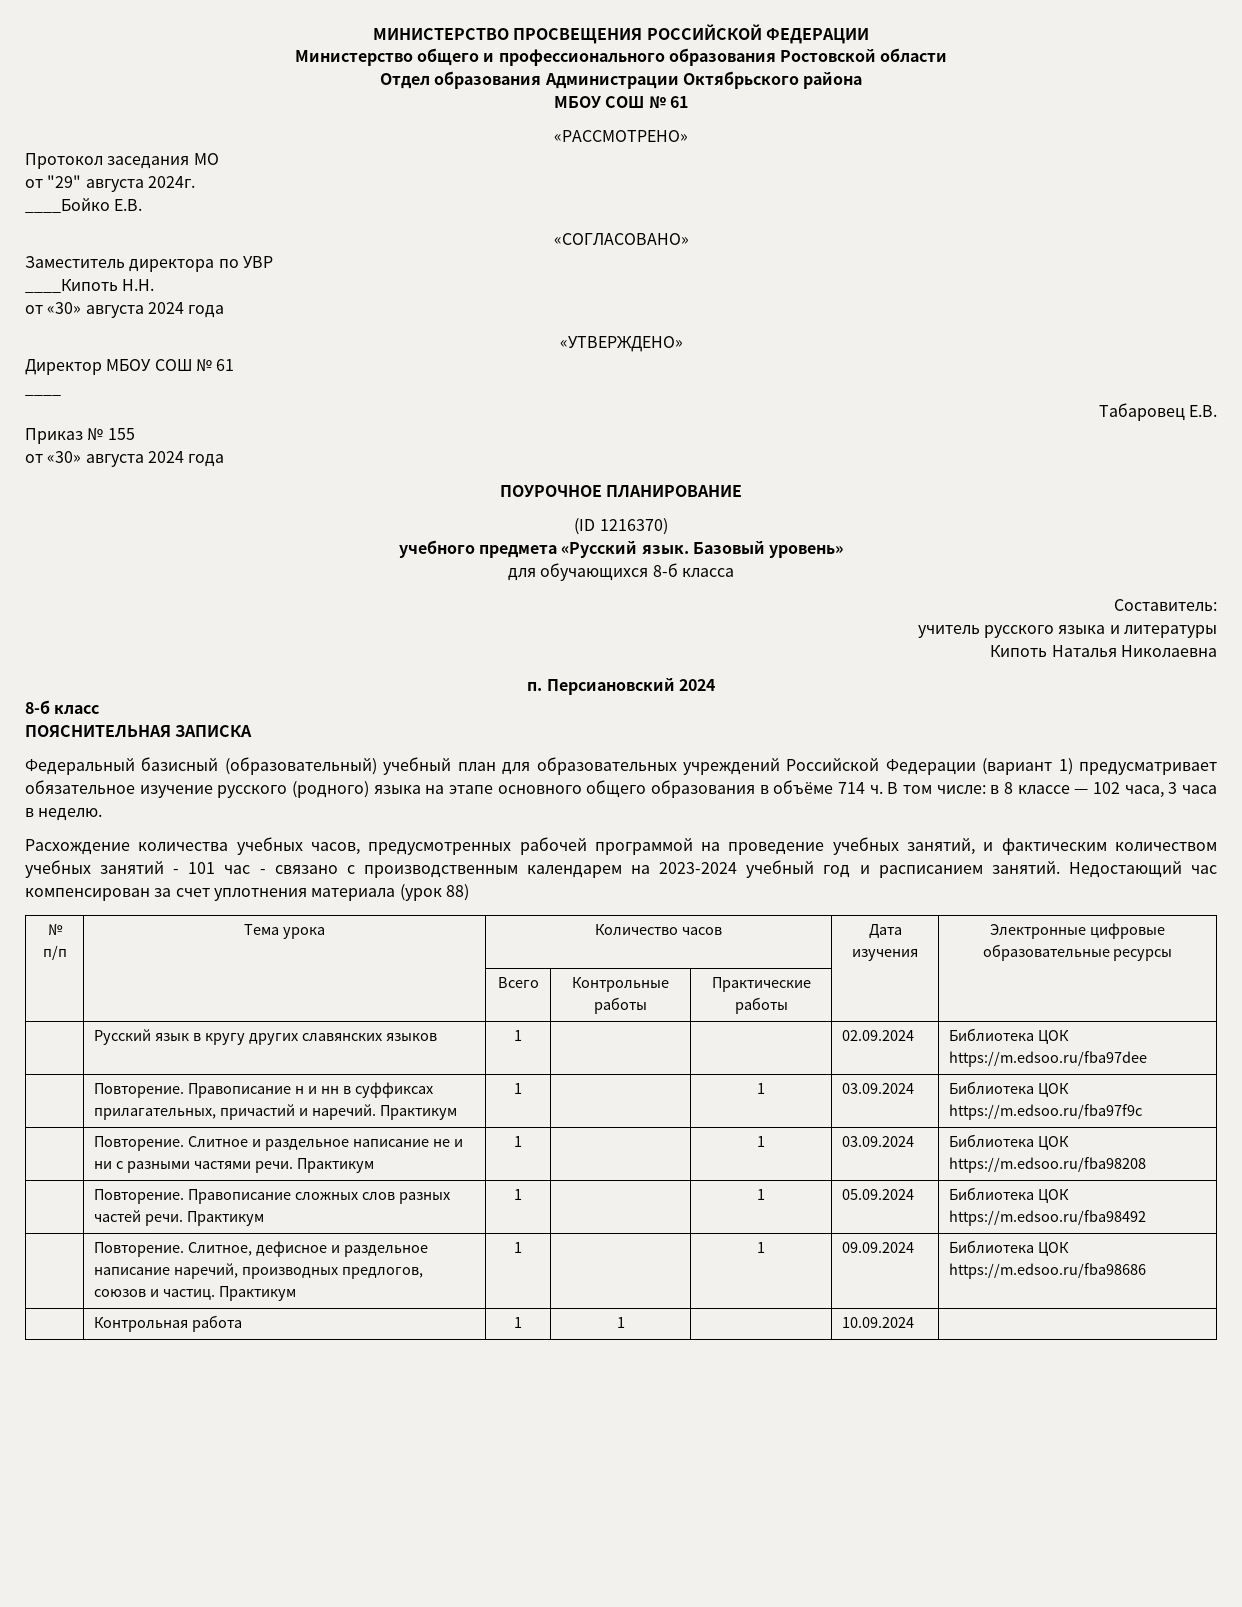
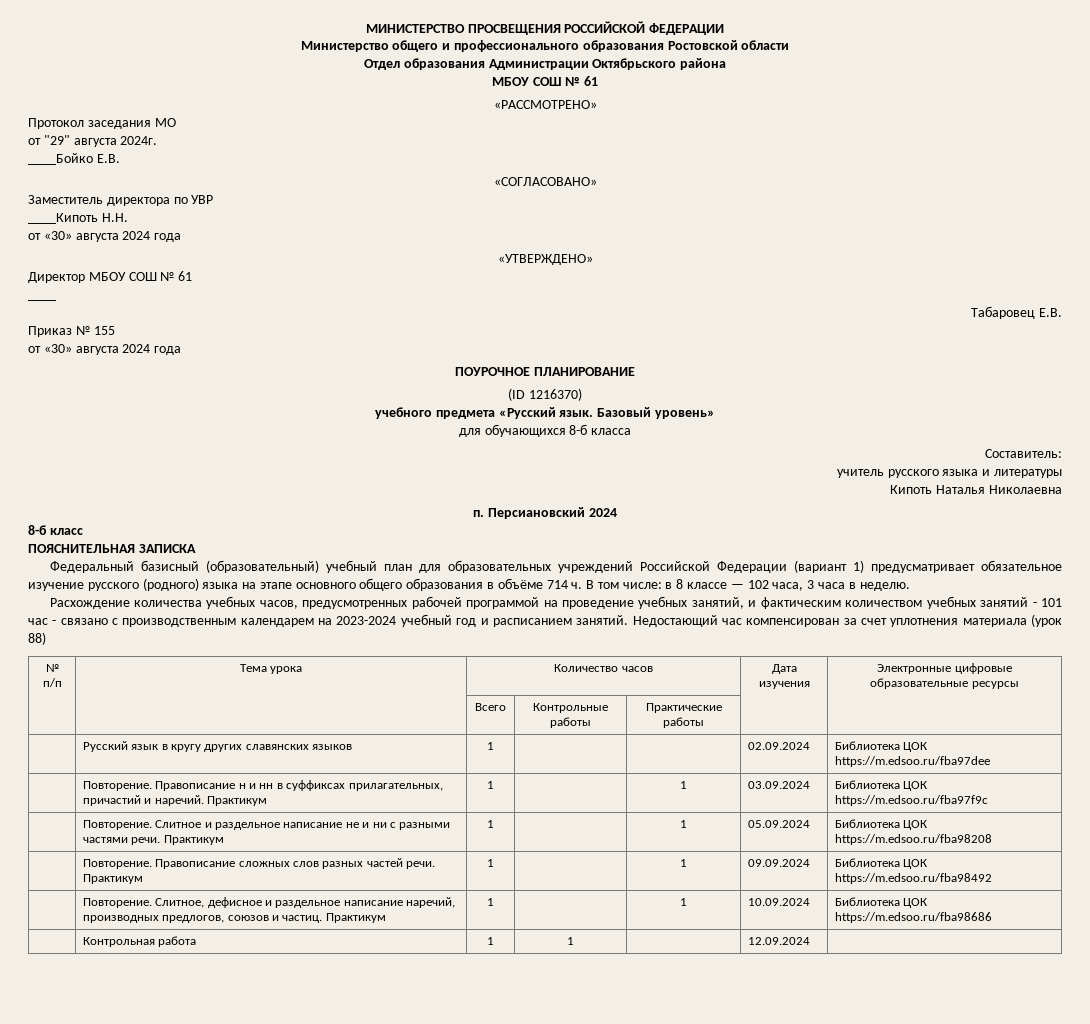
[842,1136,915,1147] 03.09.2024 -> [747,820,810,828] 05.09.2024
[842,1189,915,1200] 05.09.2024 -> [747,859,810,867] 09.09.2024
[842,1242,915,1253] 09.09.2024 -> [747,898,810,906] 10.09.2024
[842,1317,915,1328] 10.09.2024 -> [747,937,810,945] 12.09.2024

